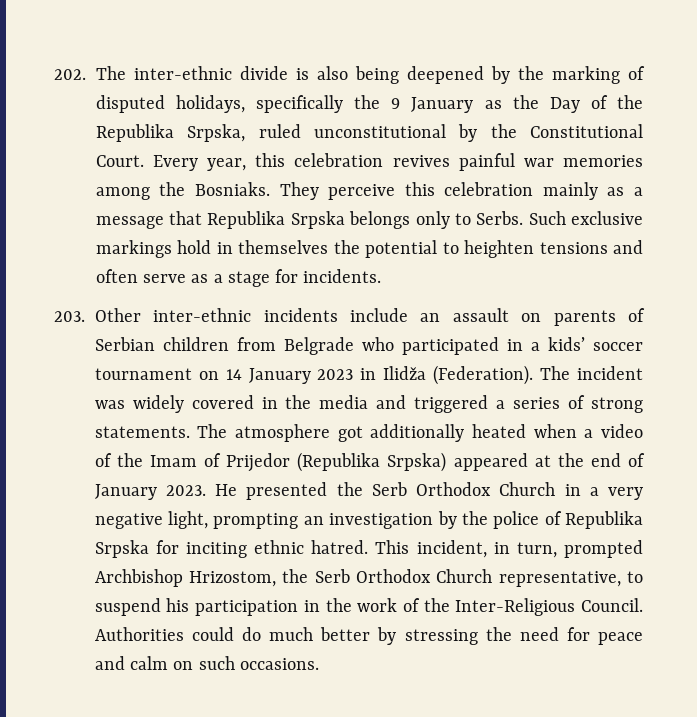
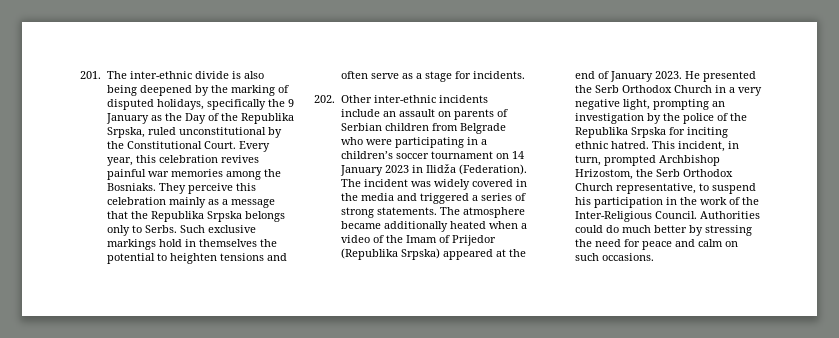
[54,69,86,80] 202. -> [80,71,101,79] 201.
(203, 218) none -> [130,211,148,219] the
[54,311,85,322] 203. -> [314,95,335,103] 202.
[401,337,585,355] participated in a kids’ -> [365,137,487,148] [340,151,393,159] were participating in a children’s
[337,426,363,442] got -> [340,221,381,229] became
(562, 518) none -> [729,113,747,121] the

